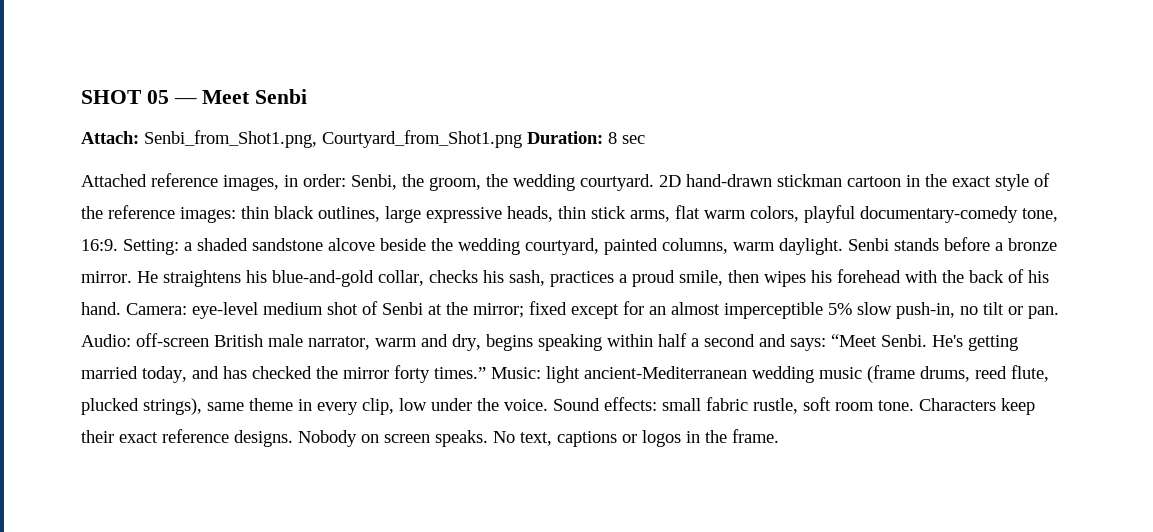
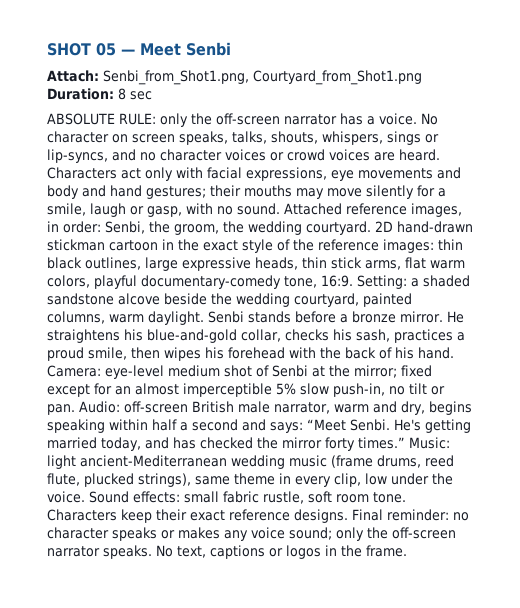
(645, 139) none -> [47,113,438,127] [47,131,439,145] [47,149,440,163] [47,167,461,181] [47,185,446,199] [47,203,280,217] ABSOLUTE RULE: only the off-screen narrator has a voice. No character on screen speaks, talks, shouts, whispers, sings or lip-syncs, and no character voices or crowd voices are heard. Characters act only with facial expressions, eye movements and body and hand gestures; their mouths may move silently for a smile, laugh or gasp, with no sound.
[298,430,430,447] Nobody on screen -> [352,509,469,521] [47,527,456,541] [47,546,100,557] Final reminder: no character speaks or makes any voice sound; only the off-screen narrator

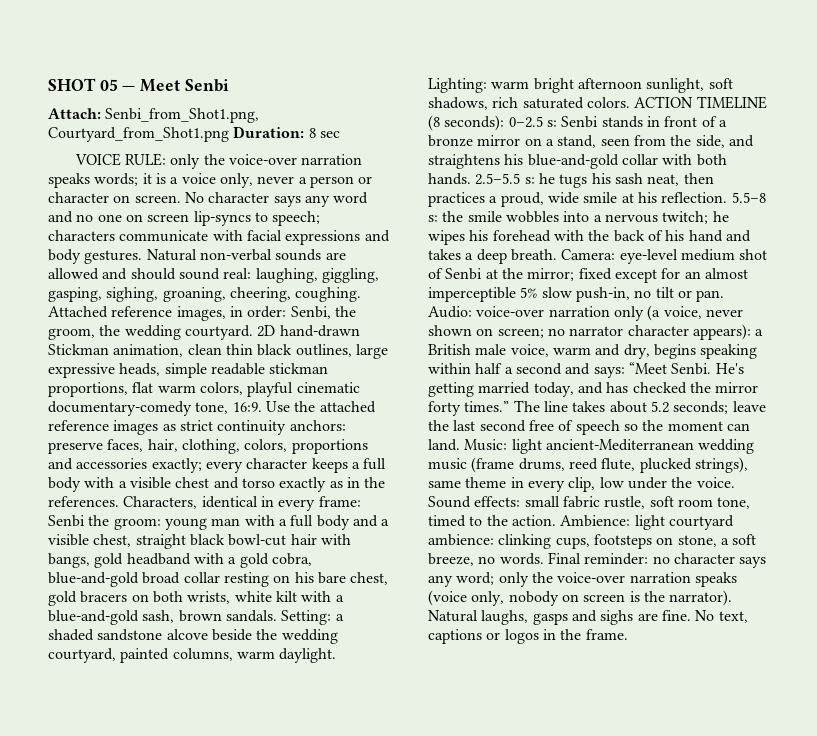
[47,113,115,125] ABSOLUTE -> [74,153,121,166] VOICE
[216,113,438,125] [47,131,439,145] [47,149,440,163] [47,167,461,181] [47,185,446,199] [47,203,280,217] off-screen narrator has a voice. No character on screen speaks, talks, shouts, whispers, sings or lip-syncs, and no character voices or crowd voices are heard. Characters act only with facial expressions, eye movements and body and hand gestures; their mouths may move silently for a smile, laugh or gasp, with no sound. -> [228,154,363,165] [48,173,373,188] [48,192,369,207] [48,211,321,226] [48,230,390,245] [48,249,346,264] [48,268,379,283] [48,287,362,302] voice-over narration speaks words; it is a voice only, never a person or character on screen. No character says any word and no one on screen lip-syncs to speech; characters communicate with facial expressions and body gestures. Natural non-verbal sounds are allowed and should sound real: laughing, giggling, gasping, sighing, groaning, cheering, coughing.
[47,239,434,253] stickman cartoon in the exact style of the reference images: -> [48,344,222,357] Stickman animation, clean
[302,257,401,270] thin stick arms, -> [164,363,329,378] [48,382,128,397] simple readable stickman proportions,
(137, 282) none -> [296,382,360,393] cinematic
(353, 281) none -> [265,401,376,413] [48,420,346,435] [48,439,368,454] [48,458,387,473] [48,477,386,492] [48,496,361,511] [48,515,390,530] [48,534,351,549] [48,553,312,568] [48,572,389,587] [48,591,344,606] [48,610,277,625] Use the attached reference images as strict continuity anchors: preserve faces, hair, clothing, colors, proportions and accessories exactly; every character keeps a full body with a visible chest and torso exactly as in the references. Characters, identical in every frame: Senbi the groom: young man with a full body and a visible chest, straight black bowl-cut hair with bangs, gold headband with a gold cobra, blue-and-gold broad collar resting on his bare chest, gold bracers on both wrists, white kilt with a blue-and-gold sash, brown sandals.
[208,311,464,323] [47,329,465,343] [47,347,160,361] Senbi stands before a bronze mirror. He straightens his blue-and-gold collar, checks his sash, practices a proud smile, then -> [428,78,733,93] [428,96,767,110] [428,115,727,131] [428,135,754,148] [428,154,727,169] [428,173,714,188] [428,192,766,207] [428,211,729,224] Lighting: warm bright afternoon sunlight, soft shadows, rich saturated colors. ACTION TIMELINE (8 seconds): 0–2.5 s: Senbi stands in front of a bronze mirror on a stand, seen from the side, and straightens his blue-and-gold collar with both hands. 2.5–5.5 s: he tugs his sash neat, then practices a proud, wide smile at his reflection. 5.5–8 s: the smile wobbles into a nervous twitch; he
[418,347,454,359] hand. -> [688,230,751,242] [428,249,557,264] hand and takes a deep breath.
[124,401,188,413] off-screen -> [476,305,743,321] [428,324,764,340] voice-over narration only (a voice, never shown on screen; no narrator character appears): a
[274,402,330,414] narrator, -> [510,344,549,357] voice,
(405, 443) none -> [513,400,766,414] [428,420,750,435] [428,439,460,451] The line takes about 5.2 seconds; leave the last second free of speech so the moment can land.
[373,492,406,503] [47,509,469,523] [47,527,456,541] [47,545,152,559] tone. Characters keep their exact reference designs. Final reminder: no character speaks or makes any voice sound; only the off-screen narrator speaks. -> [717,497,751,509] [428,515,734,530] [428,534,757,549] [428,552,767,568] [428,572,737,587] [428,590,733,606] [428,610,691,625] tone, timed to the action. Ambience: light courtyard ambience: clinking cups, footsteps on stone, a soft breeze, no words. Final reminder: no character says any word; only the voice-over narration speaks (voice only, nobody on screen is the narrator). Natural laughs, gasps and sighs are fine.

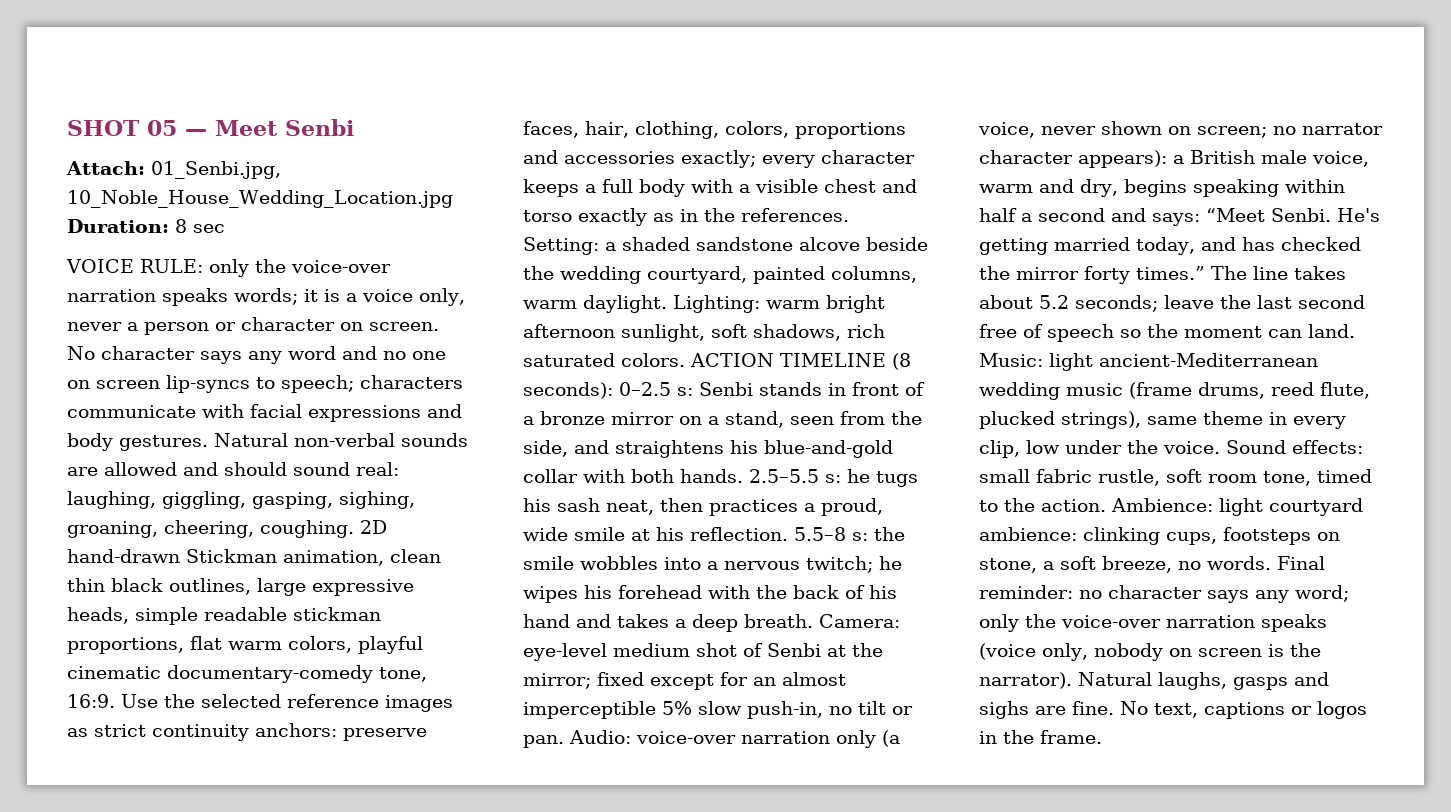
[105,108,260,123] [48,127,229,142] Senbi_from_Shot1.png, Courtyard_from_Shot1.png -> [151,161,281,179] [67,190,453,208] 01_Senbi.jpg, 10_Noble_House_Wedding_Location.jpg
[48,306,356,321] [48,325,253,340] Attached reference images, in order: Senbi, the groom, the wedding courtyard. -> (354, 529) none
[319,401,376,413] attached -> [201,694,281,708] selected
[123,496,361,511] [48,515,390,530] [48,534,351,549] [48,553,312,568] [48,572,389,587] [48,591,344,606] [48,610,277,625] Characters, identical in every frame: Senbi the groom: young man with a full body and a visible chest, straight black bowl-cut hair with bangs, gold headband with a gold cobra, blue-and-gold broad collar resting on his bare chest, gold bracers on both wrists, white kilt with a blue-and-gold sash, brown sandals. -> (849, 215) none

